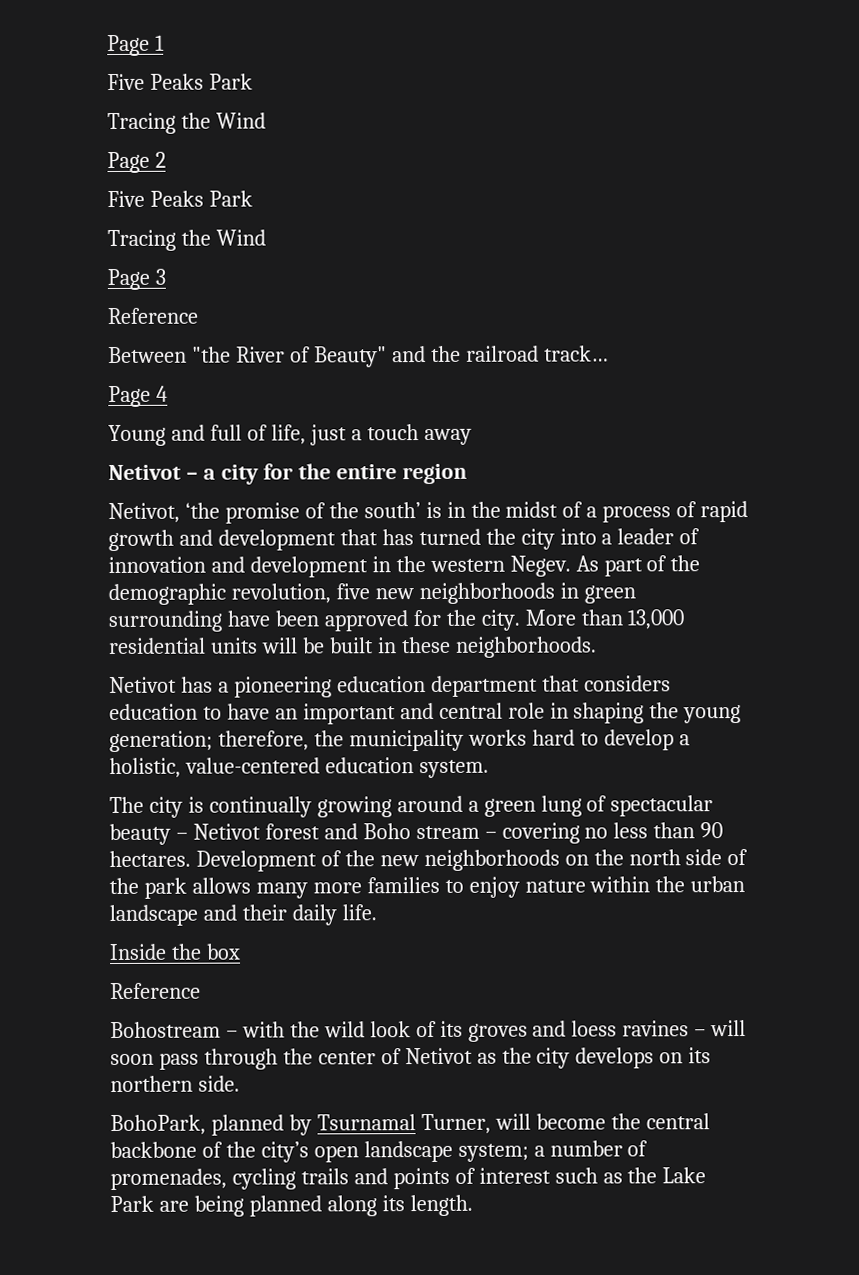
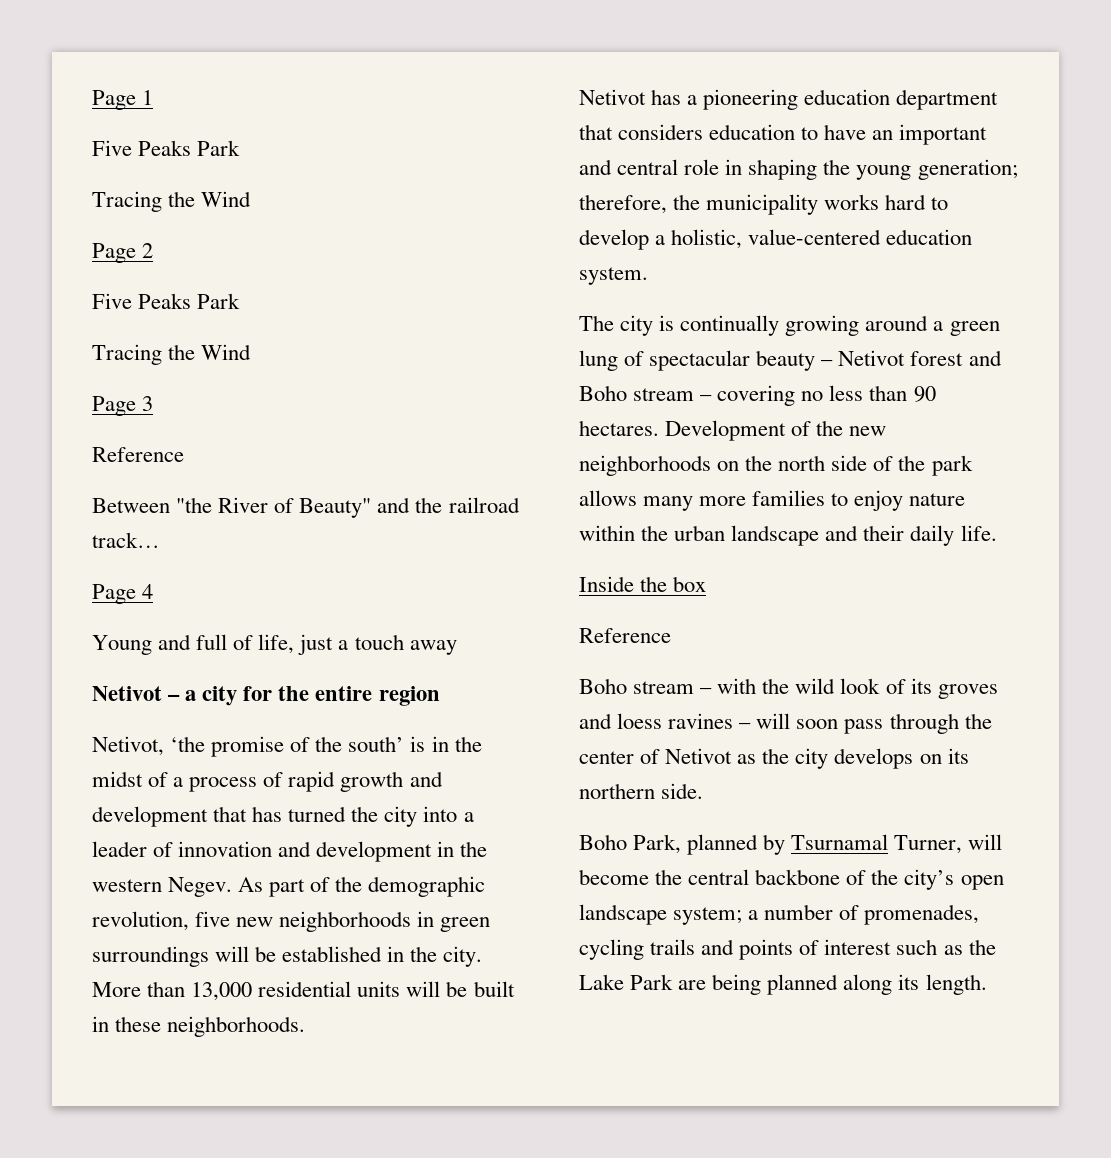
[108,609,441,633] surrounding have been approved for -> [92,946,405,967] surroundings will be established in
[110,1021,221,1039] Bohostream -> [579,678,695,694] Boho stream
[110,1114,206,1136] BohoPark, -> [579,834,682,854] Boho Park,

